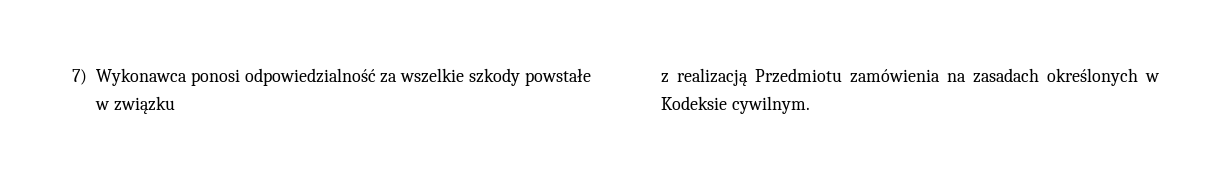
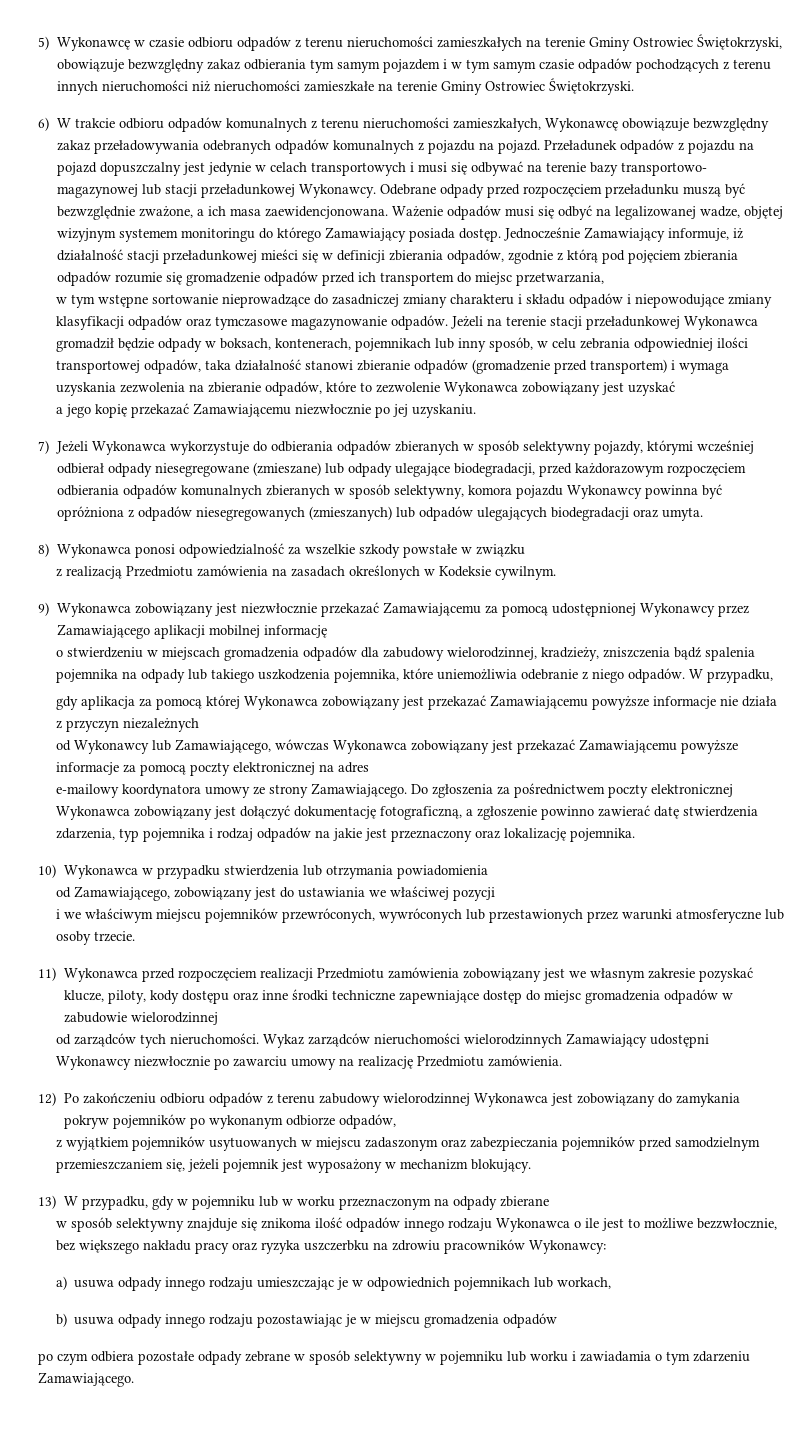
[72,69,88,85] 7) -> [38,34,782,51] [56,58,771,73] [56,78,634,95] [38,117,769,132] [56,139,754,154] [56,161,707,176] [56,183,745,198] [56,205,783,220] [56,227,743,242] [56,249,738,264] [56,271,604,286] [55,293,772,308] [55,315,758,330] [55,337,748,352] [55,359,729,374] [55,381,675,396] [55,403,476,418] [38,440,754,455] [56,462,746,477] [56,484,722,499] [56,506,703,521] [38,543,50,557] 5) Wykonawcę w czasie odbioru odpadów z terenu nieruchomości zamieszkałych na terenie Gminy Ostrowiec Świętokrzyski, obowiązuje bezwzględny zakaz odbierania tym samym pojazdem i w tym samym czasie odpadów pochodzących z terenu innych nieruchomości niż nieruchomości zamieszkałe na terenie Gminy Ostrowiec Świętokrzyski. // 6) W trakcie odbioru odpadów komunalnych z terenu nieruchomości zamieszkałych, Wykonawcę obowiązuje bezwzględny zakaz przeładowywania odebranych odpadów komunalnych z pojazdu na pojazd. Przeładunek odpadów z pojazdu na pojazd dopuszczalny jest jedynie w celach transportowych i musi się odbywać na terenie bazy transportowo- magazynowej lub stacji przeładunkowej Wykonawcy. Odebrane odpady przed rozpoczęciem przeładunku muszą być bezwzględnie zważone, a ich masa zaewidencjonowana. Ważenie odpadów musi się odbyć na legalizowanej wadze, objętej wizyjnym systemem monitoringu do którego Zamawiający posiada dostęp. Jednocześnie Zamawiający informuje, iż działalność stacji przeładunkowej mieści się w definicji zbierania odpadów, zgodnie z którą pod pojęciem zbierania odpadów rozumie się gromadzenie odpadów przed ich transportem do miejsc przetwarzania, // w tym wstępne sortowanie nieprowadzące do zasadniczej zmiany charakteru i składu odpadów i niepowodujące zmiany klasyfikacji odpadów oraz tymczasowe magazynowanie odpadów. Jeżeli na terenie stacji przeładunkowej Wykonawca gromadził będzie odpady w boksach, kontenerach, pojemnikach lub inny sposób, w celu zebrania odpowiedniej ilości transportowej odpadów, taka działalność stanowi zbieranie odpadów (gromadzenie przed transportem) i wymaga uzyskania zezwolenia na zbieranie odpadów, które to zezwolenie Wykonawca zobowiązany jest uzyskać // a jego kopię przekazać Zamawiającemu niezwłocznie po jej uzyskaniu. // 7) Jeżeli Wykonawca wykorzystuje do odbierania odpadów zbieranych w sposób selektywny pojazdy, którymi wcześniej odbierał odpady niesegregowane (zmieszane) lub odpady ulegające biodegradacji, przed każdorazowym rozpoczęciem odbierania odpadów komunalnych zbieranych w sposób selektywny, komora pojazdu Wykonawcy powinna być opróżniona z odpadów niesegregowanych (zmieszanych) lub odpadów ulegających biodegradacji oraz umyta. // 8)
(811, 105) none -> [38,602,749,617] [56,624,327,639] [55,646,755,661] [55,668,773,683] [55,695,777,710] [55,718,199,732] [55,739,738,754] [55,762,369,776] [55,783,733,798] [55,805,758,820] [55,827,635,842] [38,864,488,879] [55,886,495,901] [55,908,784,923] [55,931,135,945] [38,967,753,982] [63,989,733,1004] [63,1012,218,1025] [55,1033,709,1048] [55,1055,562,1070] [38,1092,740,1107] [63,1114,396,1129] [55,1136,760,1151] [55,1159,531,1173] [38,1195,549,1210] [55,1217,777,1232] [55,1239,606,1254] [55,1276,611,1291] [55,1313,557,1328] [38,1350,751,1365] [38,1372,135,1387] // 9) Wykonawca zobowiązany jest niezwłocznie przekazać Zamawiającemu za pomocą udostępnionej Wykonawcy przez Zamawiającego aplikacji mobilnej informację // o stwierdzeniu w miejscach gromadzenia odpadów dla zabudowy wielorodzinnej, kradzieży, zniszczenia bądź spalenia pojemnika na odpady lub takiego uszkodzenia pojemnika, które uniemożliwia odebranie z niego odpadów. W przypadku, // gdy aplikacja za pomocą której Wykonawca zobowiązany jest przekazać Zamawiającemu powyższe informacje nie działa z przyczyn niezależnych // od Wykonawcy lub Zamawiającego, wówczas Wykonawca zobowiązany jest przekazać Zamawiającemu powyższe informacje za pomocą poczty elektronicznej na adres // e-mailowy koordynatora umowy ze strony Zamawiającego. Do zgłoszenia za pośrednictwem poczty elektronicznej Wykonawca zobowiązany jest dołączyć dokumentację fotograficzną, a zgłoszenie powinno zawierać datę stwierdzenia zdarzenia, typ pojemnika i rodzaj odpadów na jakie jest przeznaczony oraz lokalizację pojemnika. // 10) Wykonawca w przypadku stwierdzenia lub otrzymania powiadomienia // od Zamawiającego, zobowiązany jest do ustawiania we właściwej pozycji // i we właściwym miejscu pojemników przewróconych, wywróconych lub przestawionych przez warunki atmosferyczne lub osoby trzecie. // 11) Wykonawca przed rozpoczęciem realizacji Przedmiotu zamówienia zobowiązany jest we własnym zakresie pozyskać klucze, piloty, kody dostępu oraz inne środki techniczne zapewniające dostęp do miejsc gromadzenia odpadów w zabudowie wielorodzinnej // od zarządców tych nieruchomości. Wykaz zarządców nieruchomości wielorodzinnych Zamawiający udostępni Wykonawcy niezwłocznie po zawarciu umowy na realizację Przedmiotu zamówienia. // 12) Po zakończeniu odbioru odpadów z terenu zabudowy wielorodzinnej Wykonawca jest zobowiązany do zamykania pokryw pojemników po wykonanym odbiorze odpadów, // z wyjątkiem pojemników usytuowanych w miejscu zadaszonym oraz zabezpieczania pojemników przed samodzielnym przemieszczaniem się, jeżeli pojemnik jest wyposażony w mechanizm blokujący. // 13) W przypadku, gdy w pojemniku lub w worku przeznaczonym na odpady zbierane // w sposób selektywny znajduje się znikoma ilość odpadów innego rodzaju Wykonawca o ile jest to możliwe bezzwłocznie, bez większego nakładu pracy oraz ryzyka uszczerbku na zdrowiu pracowników Wykonawcy: // a) usuwa odpady innego rodzaju umieszczając je w odpowiednich pojemnikach lub workach, // b) usuwa odpady innego rodzaju pozostawiając je w miejscu gromadzenia odpadów // po czym odbiera pozostałe odpady zebrane w sposób selektywny w pojemniku lub worku i zawiadamia o tym zdarzeniu Zamawiającego.

